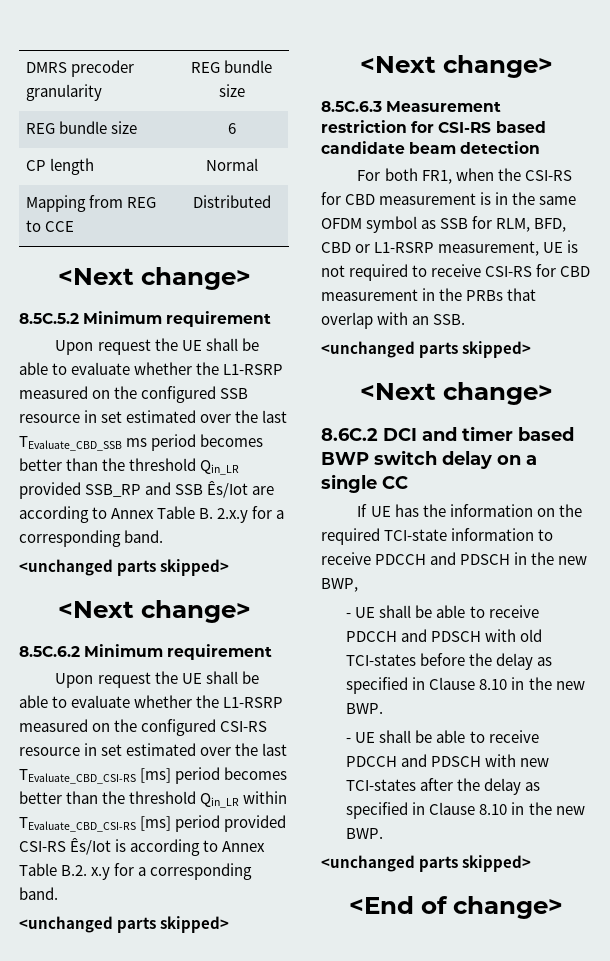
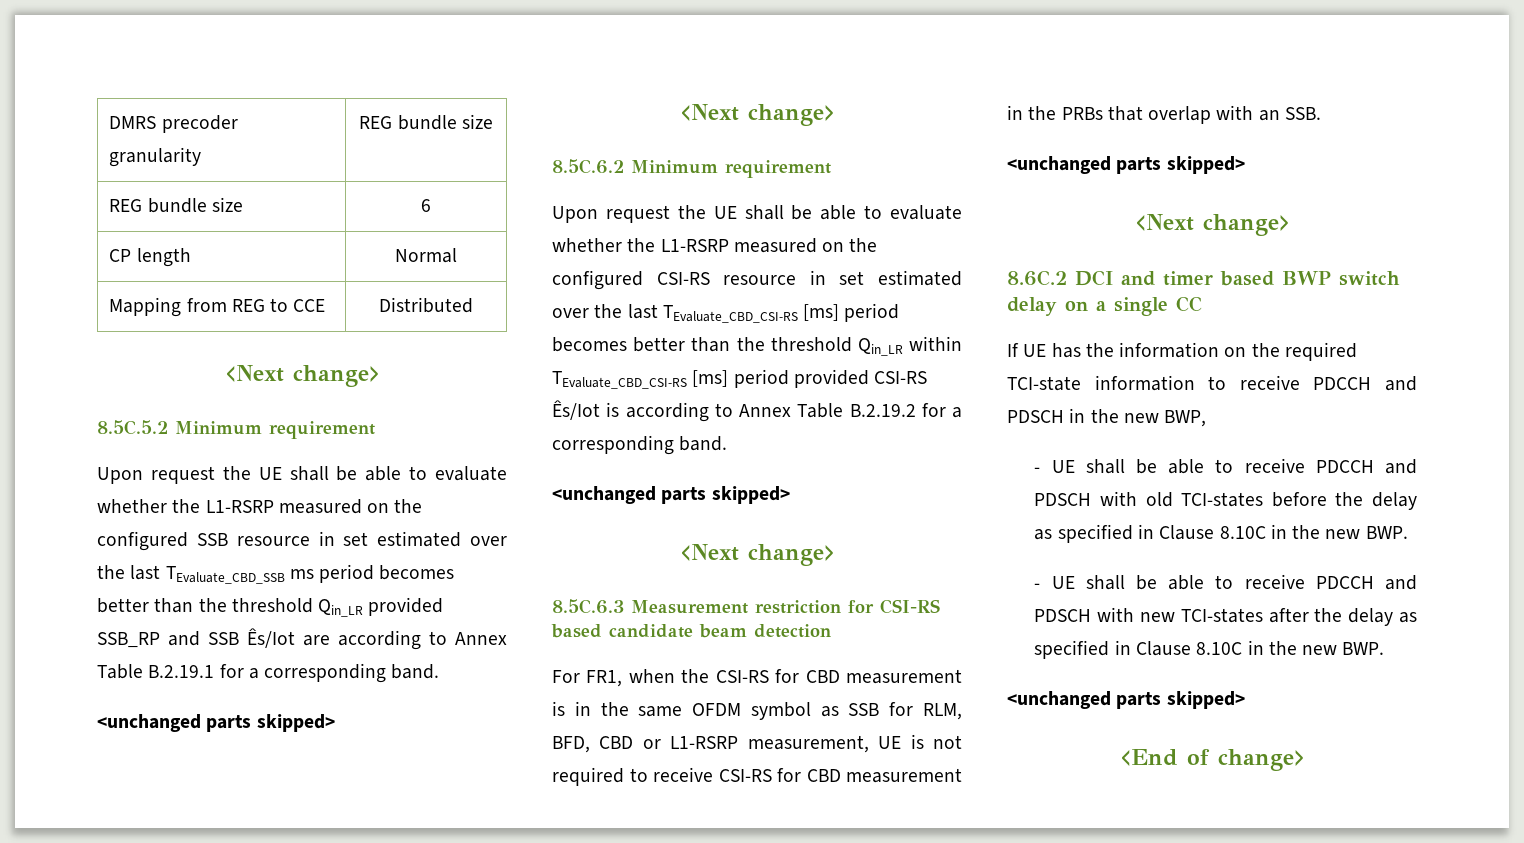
[199,508,249,523] B. 2.x.y -> [148,665,215,678] B.2.19.1
[61,865,111,880] B.2. x.y -> [849,404,916,417] B.2.19.2
[384,168,418,181] both -> (580, 676) none
[479,679,508,690] 8.10 -> [1219,526,1266,539] 8.10C
[479,804,508,815] 8.10 -> [1196,642,1243,655] 8.10C

